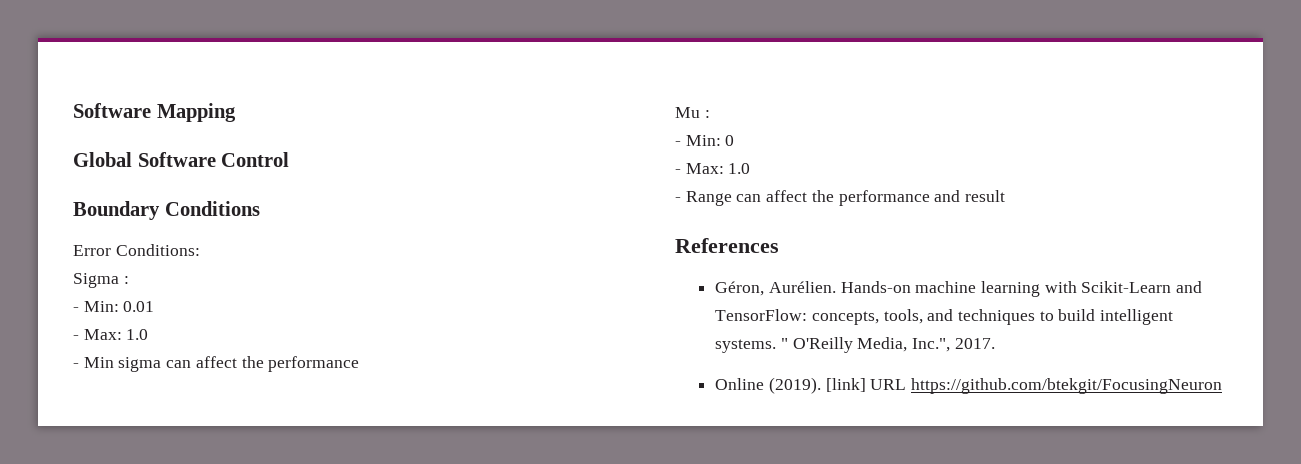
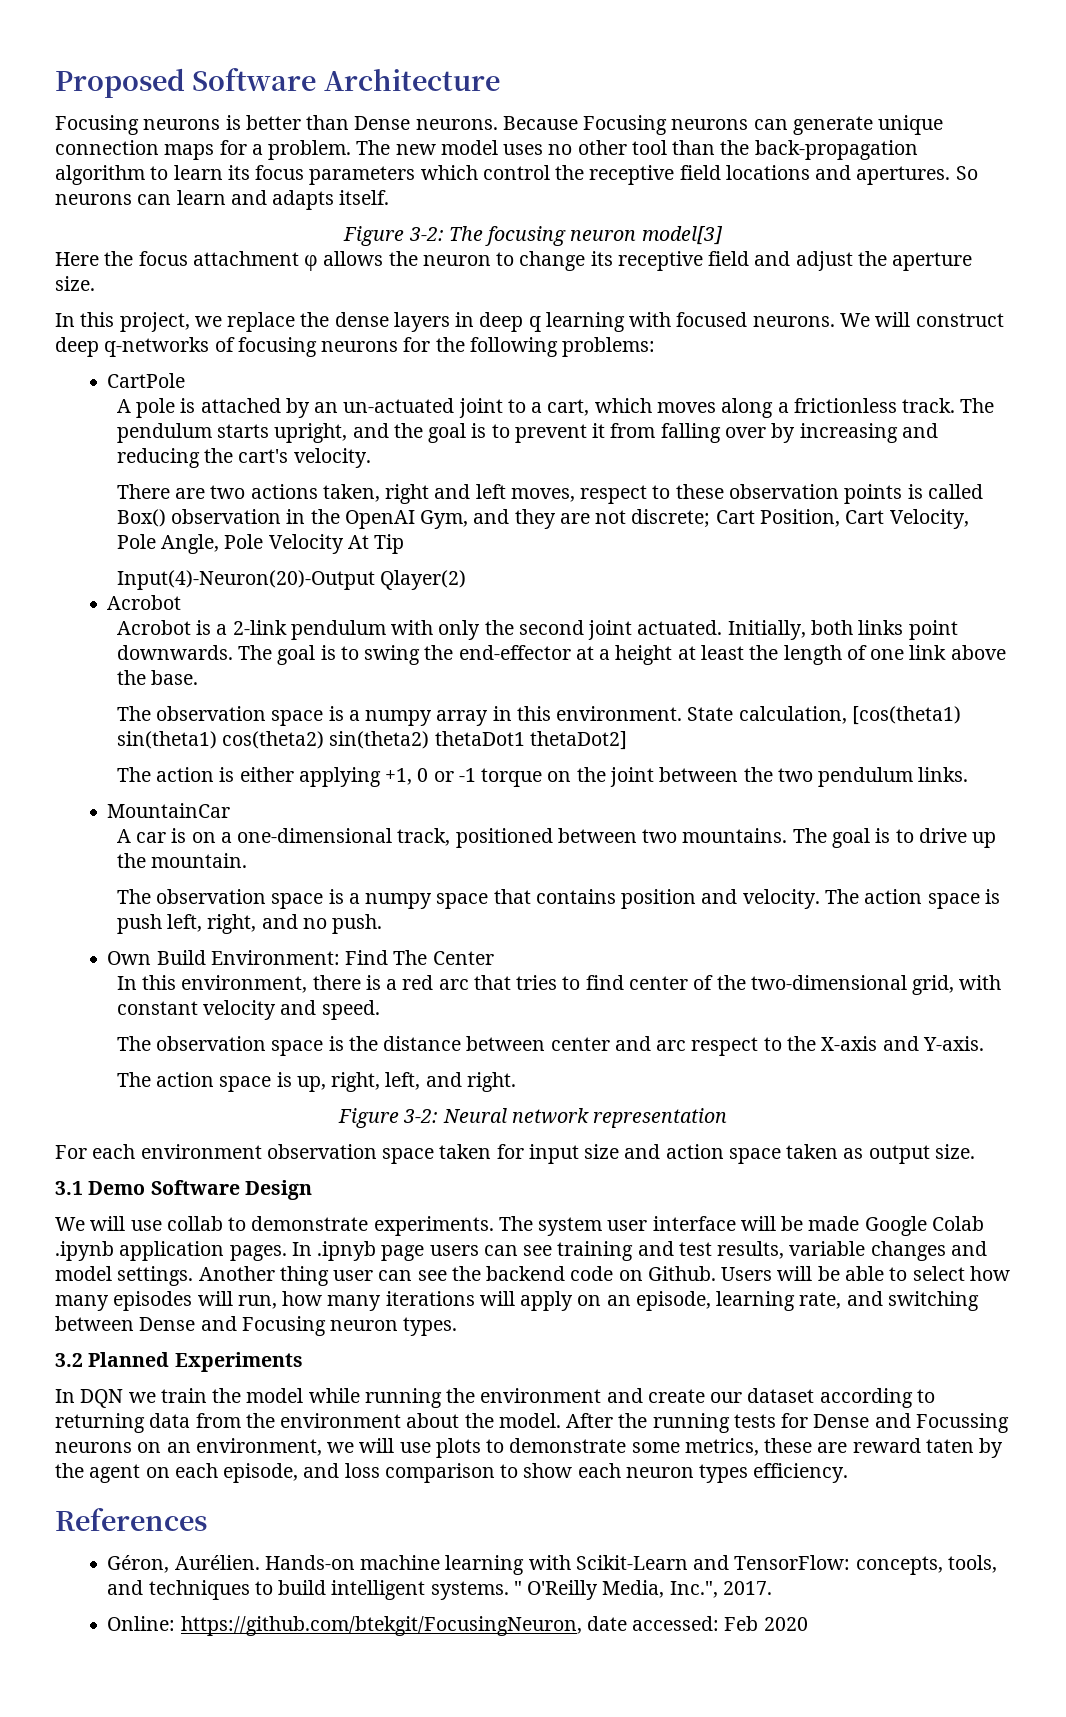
[73,103,236,122] [73,152,290,167] [73,201,260,220] [73,244,200,256] [73,273,129,288] [73,301,155,312] [73,329,149,340] [73,356,360,372] [675,107,710,118] [675,135,735,146] [675,163,751,174] [675,190,1006,206] Software Mapping // Global Software Control // Boundary Conditions // Error Conditions: // Sigma : // - Min: 0.01 // - Max: 1.0 // - Min sigma can affect the performance // Mu : // - Min: 0 // - Max: 1.0 // - Range can affect the performance and result -> [55,68,500,98] [55,115,944,135] [55,140,918,160] [55,165,978,185] [55,190,390,210] [343,226,723,246] [55,251,973,271] [55,276,95,291] [55,312,1004,332] [55,337,656,357] [107,373,186,388] [116,398,995,418] [116,423,938,443] [116,448,371,468] [116,484,983,504] [116,509,969,529] [116,534,405,554] [116,570,467,590] [107,595,182,610] [116,620,958,640] [116,645,1006,665] [116,670,199,685] [116,706,961,726] [116,731,627,750] [116,767,969,787] [107,803,231,818] [116,828,997,848] [116,853,248,868] [116,889,1000,909] [116,914,383,934] [107,950,494,965] [116,975,1002,995] [116,1000,380,1020] [116,1036,984,1056] [116,1072,516,1092] [337,1108,728,1128] [55,1144,975,1164] [55,1180,312,1200] [55,1216,984,1236] [55,1241,987,1261] [55,1266,1010,1286] [55,1291,979,1311] [55,1316,458,1336] [55,1352,303,1372] [55,1388,935,1408] [55,1413,1009,1433] [55,1438,1004,1458] [55,1463,849,1483] Proposed Software Architecture // Focusing neurons is better than Dense neurons. Because Focusing neurons can generate unique connection maps for a problem. The new model uses no other tool than the back-propagation algorithm to learn its focus parameters which control the receptive field locations and apertures. So neurons can learn and adapts itself. // Figure 3-2: The focusing neuron model[3] // Here the focus attachment φ allows the neuron to change its receptive field and adjust the aperture size. // In this project, we replace the dense layers in deep q learning with focused neurons. We will construct deep q-networks of focusing neurons for the following problems: // CartPole // A pole is attached by an un-actuated joint to a cart, which moves along a frictionless track. The pendulum starts upright, and the goal is to prevent it from falling over by increasing and reducing the cart's velocity. // There are two actions taken, right and left moves, respect to these observation points is called Box() observation in the OpenAI Gym, and they are not discrete; Cart Position, Cart Velocity, Pole Angle, Pole Velocity At Tip // Input(4)-Neuron(20)-Output Qlayer(2) // Acrobot // Acrobot is a 2-link pendulum with only the second joint actuated. Initially, both links point downwards. The goal is to swing the end-effector at a height at least the length of one link above the base. // The observation space is a numpy array in this environment. State calculation, [cos(theta1) sin(theta1) cos(theta2) sin(theta2) thetaDot1 thetaDot2] // The action is either applying +1, 0 or -1 torque on the joint between the two pendulum links. // MountainCar // A car is on a one-dimensional track, positioned between two mountains. The goal is to drive up the mountain. // The observation space is a numpy space that contains position and velocity. The action space is push left, right, and no push. // Own Build Environment: Find The Center // In this environment, there is a red arc that tries to find center of the two-dimensional grid, with constant velocity and speed. // The observation space is the distance between center and arc respect to the X-axis and Y-axis. // The action space is up, right, left, and right. // Figure 3-2: Neural network representation // For each environment observation space taken for input size and action space taken as output size. // 3.1 Demo Software Design // We will use collab to demonstrate experiments. The system user interface will be made Google Colab .ipynb application pages. In .ipnyb page users can see training and test results, variable changes and model settings. Another thing user can see the backend code on Github. Users will be able to select how many episodes will run, how many iterations will apply on an episode, learning rate, and switching between Dense and Focusing neuron types. // 3.2 Planned Experiments // In DQN we train the model while running the environment and create our dataset according to returning data from the environment about the model. After the running tests for Dense and Focussing neurons on an environment, we will use plots to demonstrate some metrics, these are reward taten by the agent on each episode, and loss comparison to show each neuron types efficiency.
[715,377,1223,394] Online (2019). [link] URL https://github.com/btekgit/FocusingNeuron -> [107,1616,808,1636] Online: https://github.com/btekgit/FocusingNeuron, date accessed: Feb 2020

